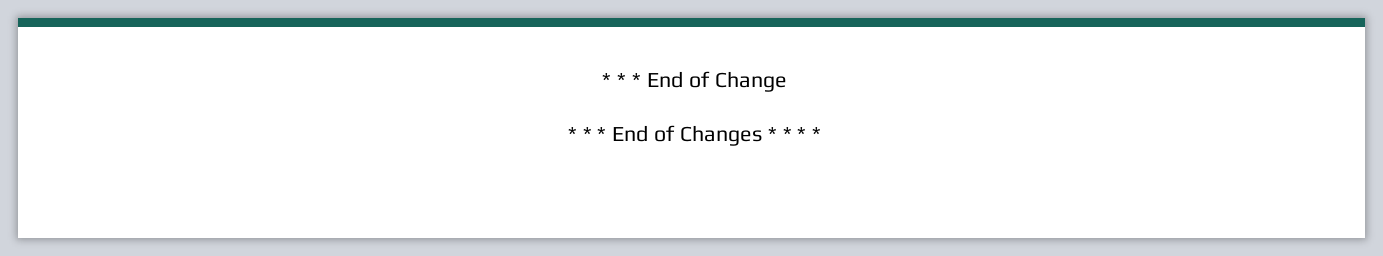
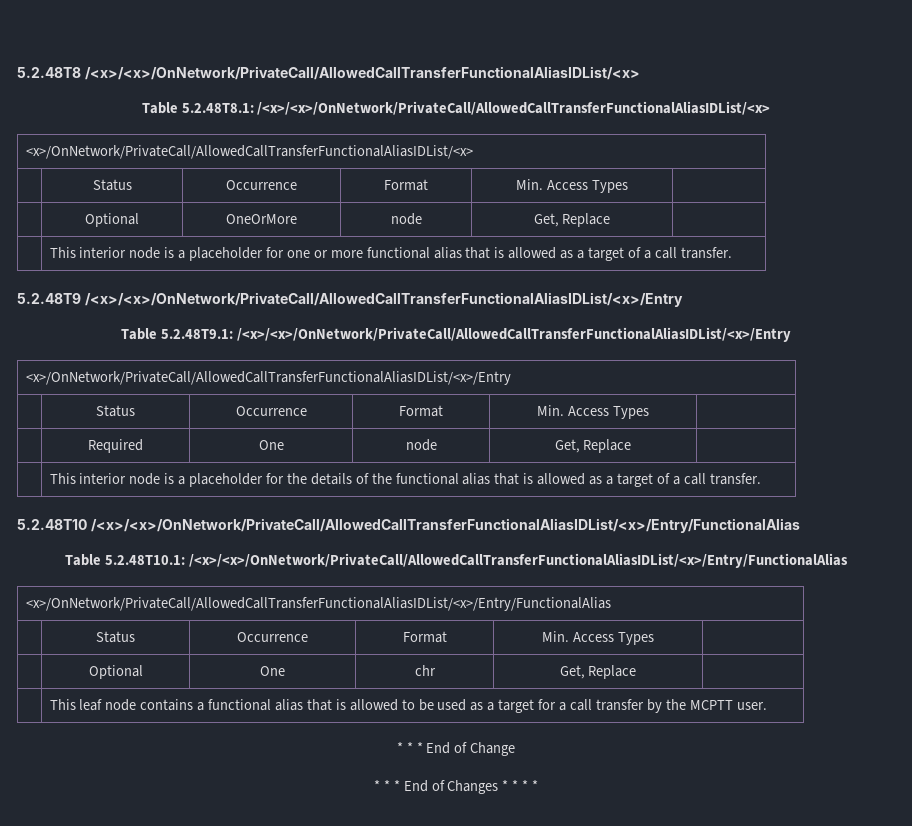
(602, 80) none -> [17,66,640,80] [141,101,771,115] [25,145,473,159] [92,179,132,191] [226,180,297,190] [384,179,428,191] [516,179,628,193] [85,213,139,227] [226,214,297,224] [390,213,422,225] [533,213,611,227] [49,247,732,261] [17,292,683,307] [121,327,791,342] [25,371,511,385] [96,405,135,417] [235,406,307,416] [399,405,443,417] [537,405,649,419] [88,439,143,453] [258,440,284,450] [405,439,437,451] [554,439,632,453] [49,473,761,487] [17,518,800,533] [65,553,848,568] [25,597,611,611] [96,631,135,643] [237,632,308,642] [402,631,447,643] [542,631,654,645] [88,665,143,679] [260,666,285,676] [414,665,436,676] [559,665,637,679] [49,699,767,713] 5.2.48T8 /<x>/<x>/OnNetwork/PrivateCall/AllowedCallTransferFunctionalAliasIDList/<x> // Table 5.2.48T8.1: /<x>/<x>/OnNetwork/PrivateCall/AllowedCallTransferFunctionalAliasIDList/<x> // <x>/OnNetwork/PrivateCall/AllowedCallTransferFunctionalAliasIDList/<x> // | Status | Occurrence | Format | Min. Access Types | // | Optional | OneOrMore | node | Get, Replace | // | This interior node is a placeholder for one or more functional alias that is allowed as a target of a call transfer. // 5.2.48T9 /<x>/<x>/OnNetwork/PrivateCall/AllowedCallTransferFunctionalAliasIDList/<x>/Entry // Table 5.2.48T9.1: /<x>/<x>/OnNetwork/PrivateCall/AllowedCallTransferFunctionalAliasIDList/<x>/Entry // <x>/OnNetwork/PrivateCall/AllowedCallTransferFunctionalAliasIDList/<x>/Entry // | Status | Occurrence | Format | Min. Access Types | // | Required | One | node | Get, Replace | // | This interior node is a placeholder for the details of the functional alias that is allowed as a target of a call transfer. // 5.2.48T10 /<x>/<x>/OnNetwork/PrivateCall/AllowedCallTransferFunctionalAliasIDList/<x>/Entry/FunctionalAlias // Table 5.2.48T10.1: /<x>/<x>/OnNetwork/PrivateCall/AllowedCallTransferFunctionalAliasIDList/<x>/Entry/FunctionalAlias // <x>/OnNetwork/PrivateCall/AllowedCallTransferFunctionalAliasIDList/<x>/Entry/FunctionalAlias // | Status | Occurrence | Format | Min. Access Types | // | Optional | One | chr | Get, Replace | // | This leaf node contains a functional alias that is allowed to be used as a target for a call transfer by the MCPTT user. //

